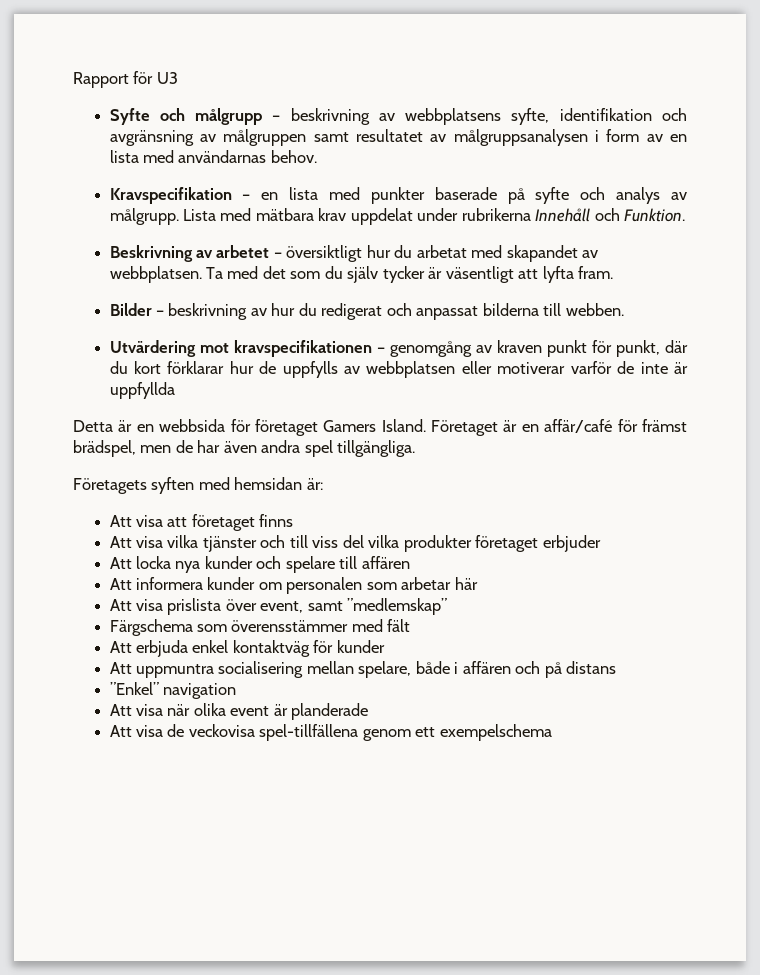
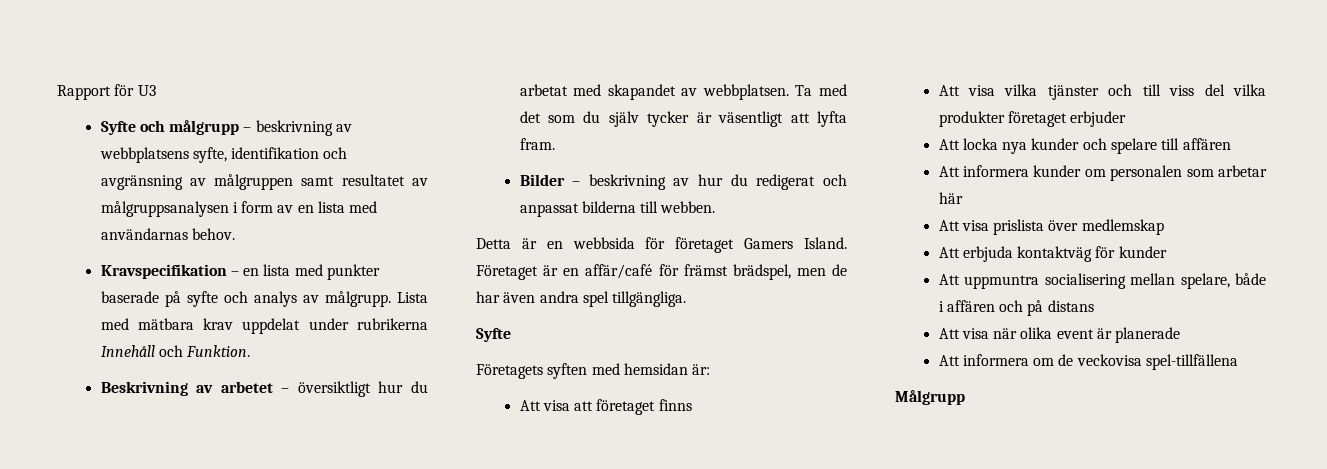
[109,340,689,357] [109,361,689,378] [109,382,175,399] // Utvärdering mot kravspecifikationen – genomgång av kraven punkt för punkt, där du kort förklarar hur de uppfylls av webbplatsen eller motiverar varför de inte är uppfyllda -> (716, 207) none
(416, 448) none -> [476,328,511,342] // Syfte
[260,598,448,615] [109,619,411,636] event, samt ”medlemskap” // Färgschema som överensstämmer med fält -> [1081,219,1164,235] medlemskap
[192,640,229,653] enkel -> (1013, 254) none
[109,682,237,699] // ”Enkel” navigation -> (1094, 306) none
[291,703,369,720] [109,725,164,737] planderade // Att visa -> [1115,327,1181,343] [938,354,1055,366] planerade // Att informera om
[362,724,552,741] genom ett exempelschema -> [895,390,965,405] // Målgrupp

